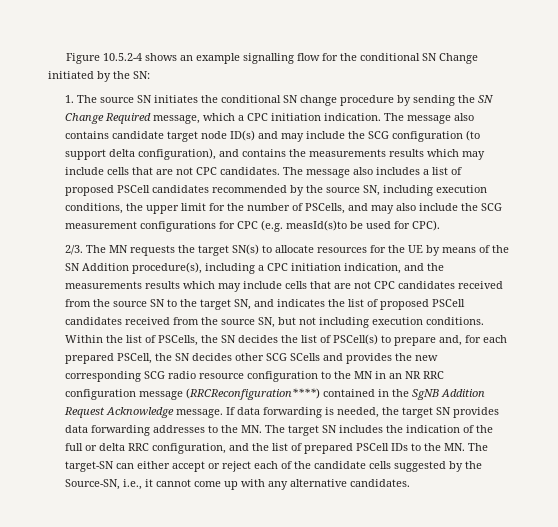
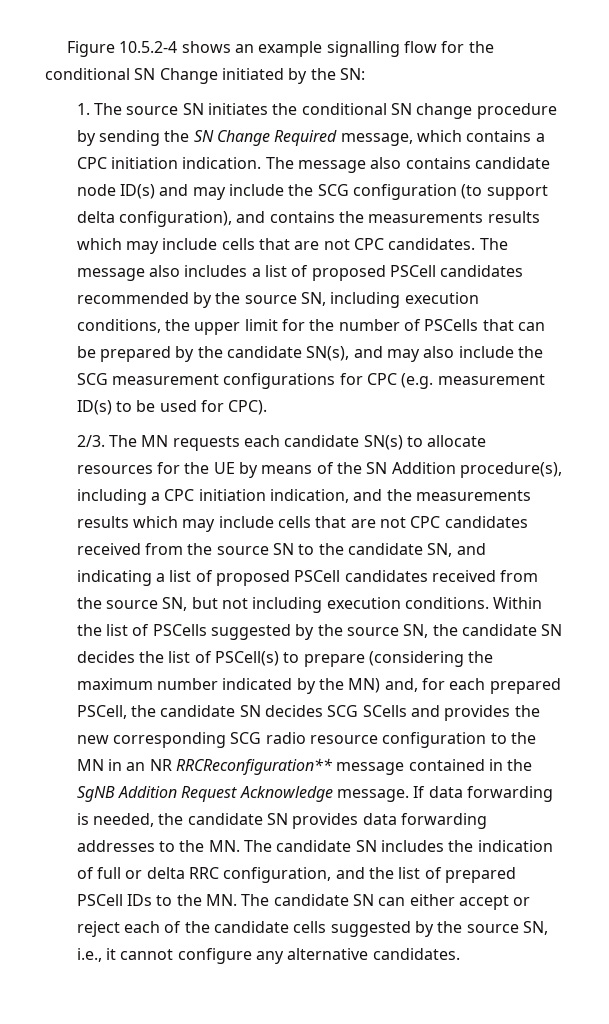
(235, 117) none -> [466,130,532,142] contains
[166,131,198,142] target -> (550, 163) none
[304,203,345,214] PSCells, -> [424,319,545,331] [76,346,350,362] PSCells that can be prepared by the candidate SN(s),
[285,220,347,231] measId(s)to -> [437,374,545,385] [76,400,133,415] measurement ID(s) to
[177,245,229,256] the target -> [243,435,360,447] each candidate
[199,299,231,310] target -> [347,543,423,555] candidate
[276,299,345,307] indicates the -> [76,570,166,586] indicating a
[157,335,218,346] PSCells, the -> [152,624,537,640] PSCells suggested by the source SN, the candidate
(436, 341) none -> [368,651,494,667] [76,678,381,694] (considering the maximum number indicated by the MN)
[174,353,264,361] SN decides other -> [160,705,323,717] candidate SN decides
[422,371,444,379] [64,388,320,400] RRC configuration message (RRCReconfiguration****) -> [175,758,405,775] RRCReconfiguration** message
[401,407,433,418] target -> [187,813,263,825] candidate
[287,425,319,436] target -> [276,840,352,852] candidate
[475,425,493,433] the -> (94, 873) none
[64,461,114,472] target-SN -> [273,894,374,906] candidate SN
[64,479,120,490] Source-SN, -> [466,921,548,935] source SN,
[193,479,265,490] come up with -> [177,948,252,964] configure

